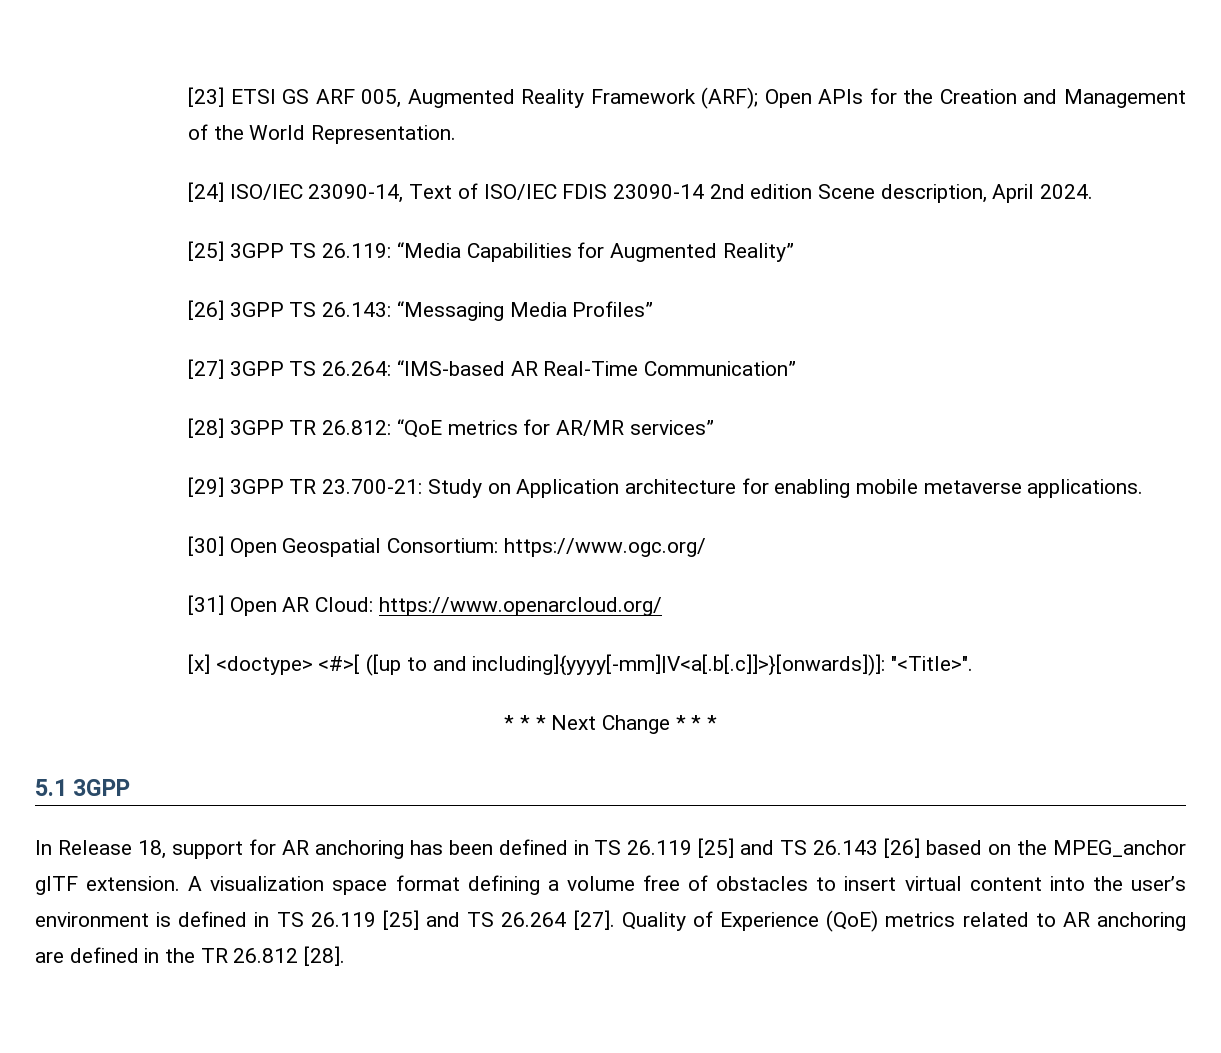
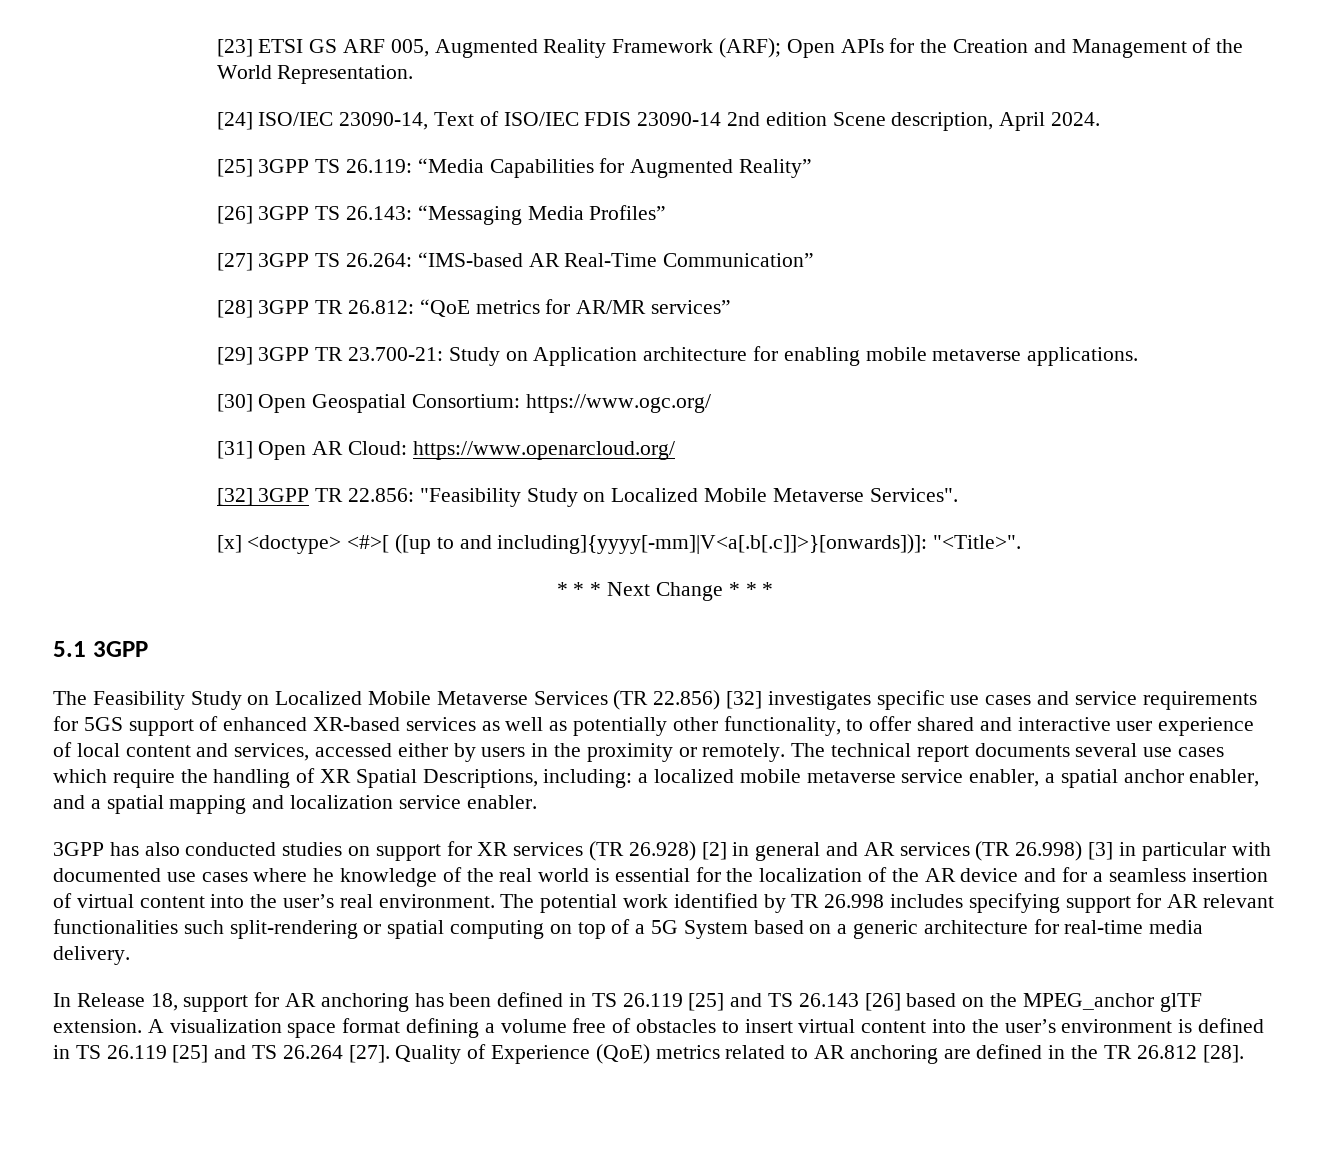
(662, 606) none -> [216,488,958,507] // [32] 3GPP TR 22.856: "Feasibility Study on Localized Mobile Metaverse Services".
(131, 787) none -> [53,690,1257,710] [53,716,1255,736] [53,742,1225,762] [53,768,1260,788] [53,795,537,814] [53,841,1271,861] [53,867,1268,887] [53,893,1275,913] [53,919,1204,939] [53,946,130,965] // The Feasibility Study on Localized Mobile Metaverse Services (TR 22.856) [32] investigates specific use cases and service requirements for 5GS support of enhanced XR-based services as well as potentially other functionality, to offer shared and interactive user experience of local content and services, accessed either by users in the proximity or remotely. The technical report documents several use cases which require the handling of XR Spatial Descriptions, including: a localized mobile metaverse service enabler, a spatial anchor enabler, and a spatial mapping and localization service enabler. // 3GPP has also conducted studies on support for XR services (TR 26.928) [2] in general and AR services (TR 26.998) [3] in particular with documented use cases where he knowledge of the real world is essential for the localization of the AR device and for a seamless insertion of virtual content into the user’s real environment. The potential work identified by TR 26.998 includes specifying support for AR relevant functionalities such split-rendering or spatial computing on top of a 5G System based on a generic architecture for real-time media delivery.

